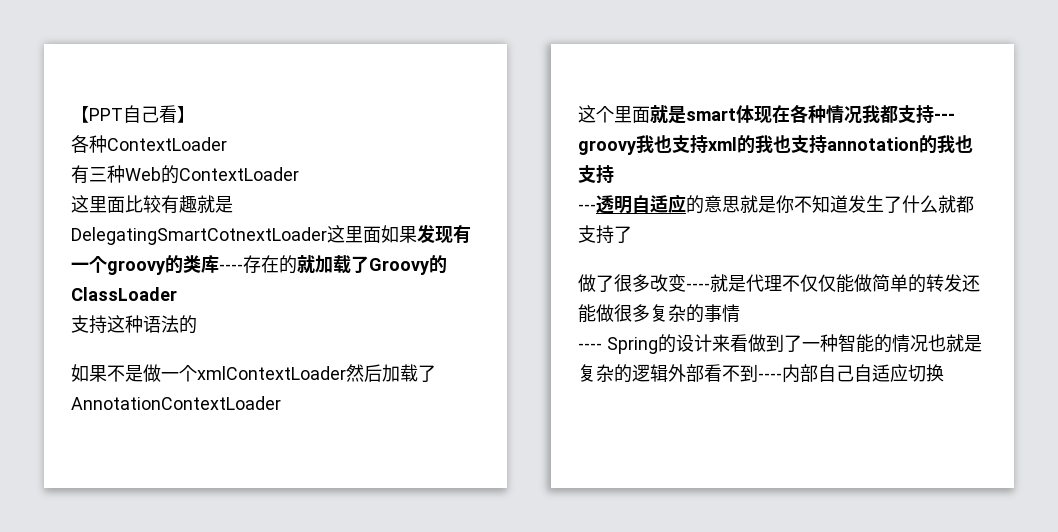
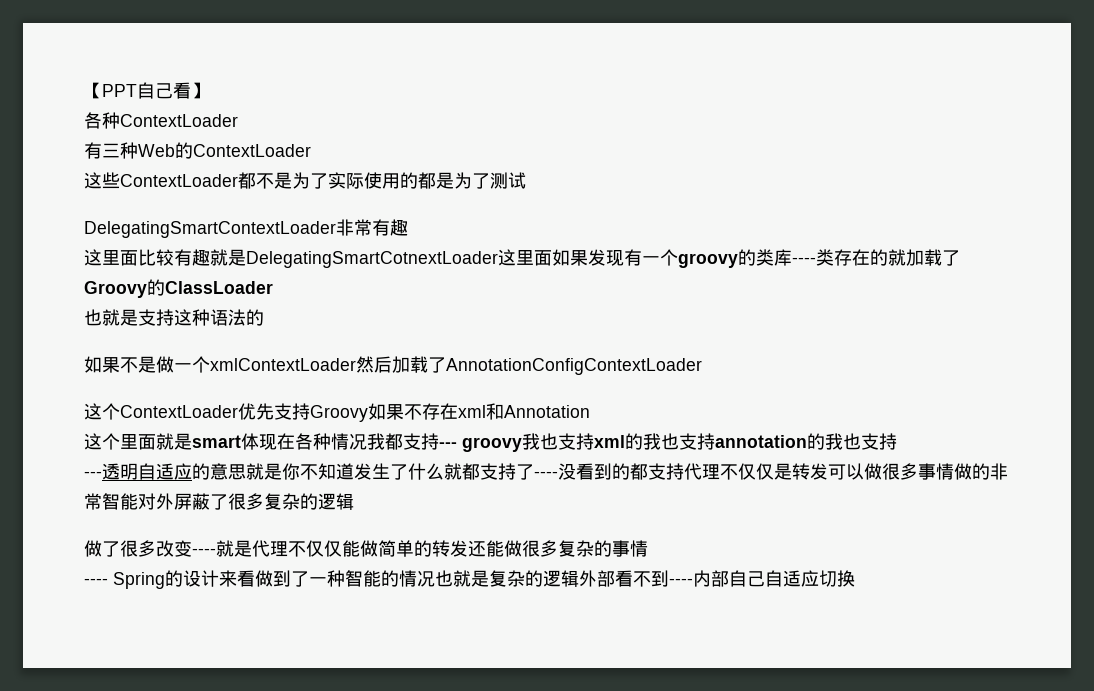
(299, 174) none -> [84,172,526,189] [84,219,408,238] // 这些ContextLoader都不是为了实际使用的都是为了测试 // DelegatingSmartContextLoader非常有趣
(243, 267) none -> [816,249,834,266] 类
(177, 294) none -> [84,309,138,326] 也就是
[71,396,281,410] AnnotationContextLoader -> [446,358,702,375] [84,403,590,422] AnnotationConfigContextLoader // 这个ContextLoader优先支持Groovy如果不存在xml和Annotation
(632, 234) none -> [534,463,1008,480] [84,493,354,510] ----没看到的都支持代理不仅仅是转发可以做很多事情做的非常智能对外屏蔽了很多复杂的逻辑

